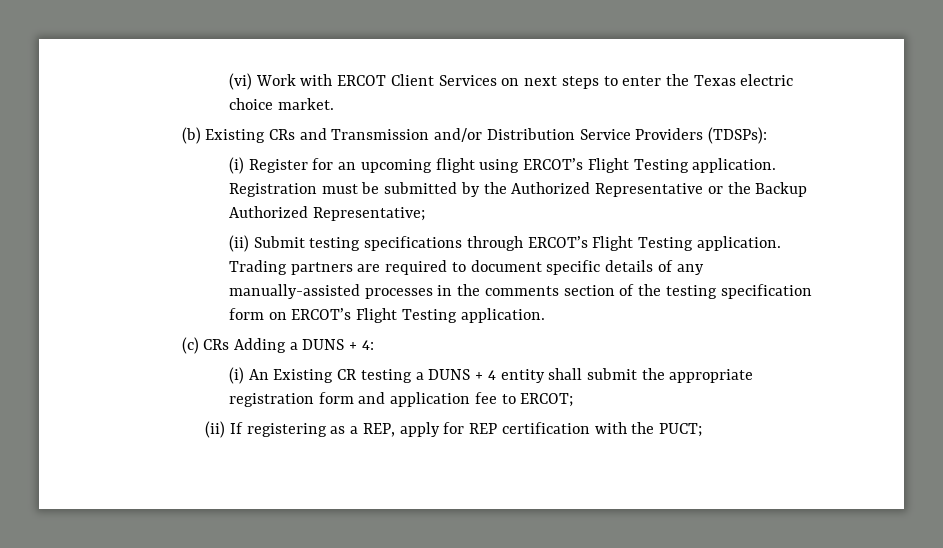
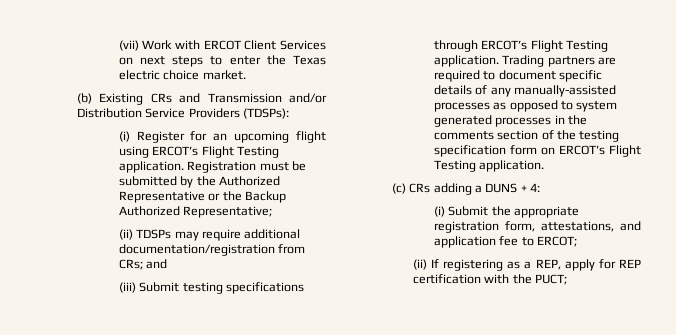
[228,73,252,90] (vi) -> [118,40,139,51] (vii)
(249, 243) none -> [136,229,301,241] [118,244,306,256] [118,259,168,270] [118,282,136,293] TDSPs may require additional documentation/registration from CRs; and // (iii)
(433, 293) none -> [493,100,618,112] [433,115,552,127] as opposed to system generated processes
[233,338,286,353] Adding -> [433,183,472,195] adding
[248,368,637,383] An Existing CR testing a DUNS + 4 entity shall submit -> [448,206,489,216] Submit
[318,392,354,404] form -> [504,221,614,232] form, attestations,

